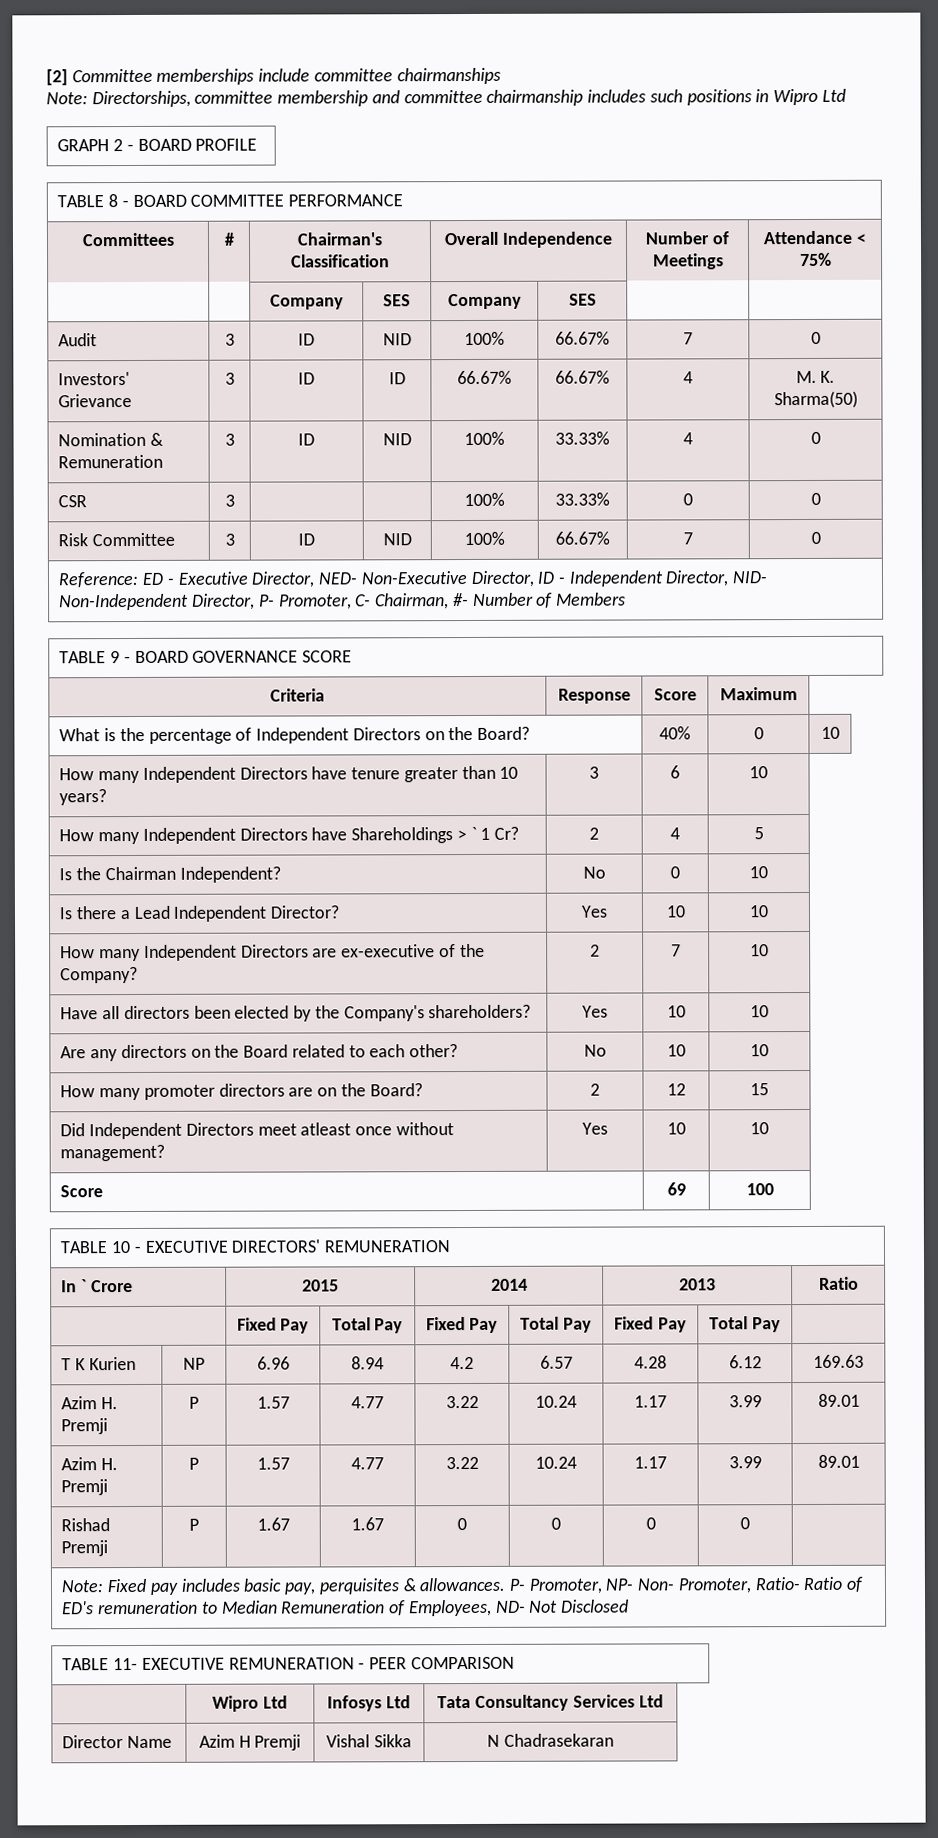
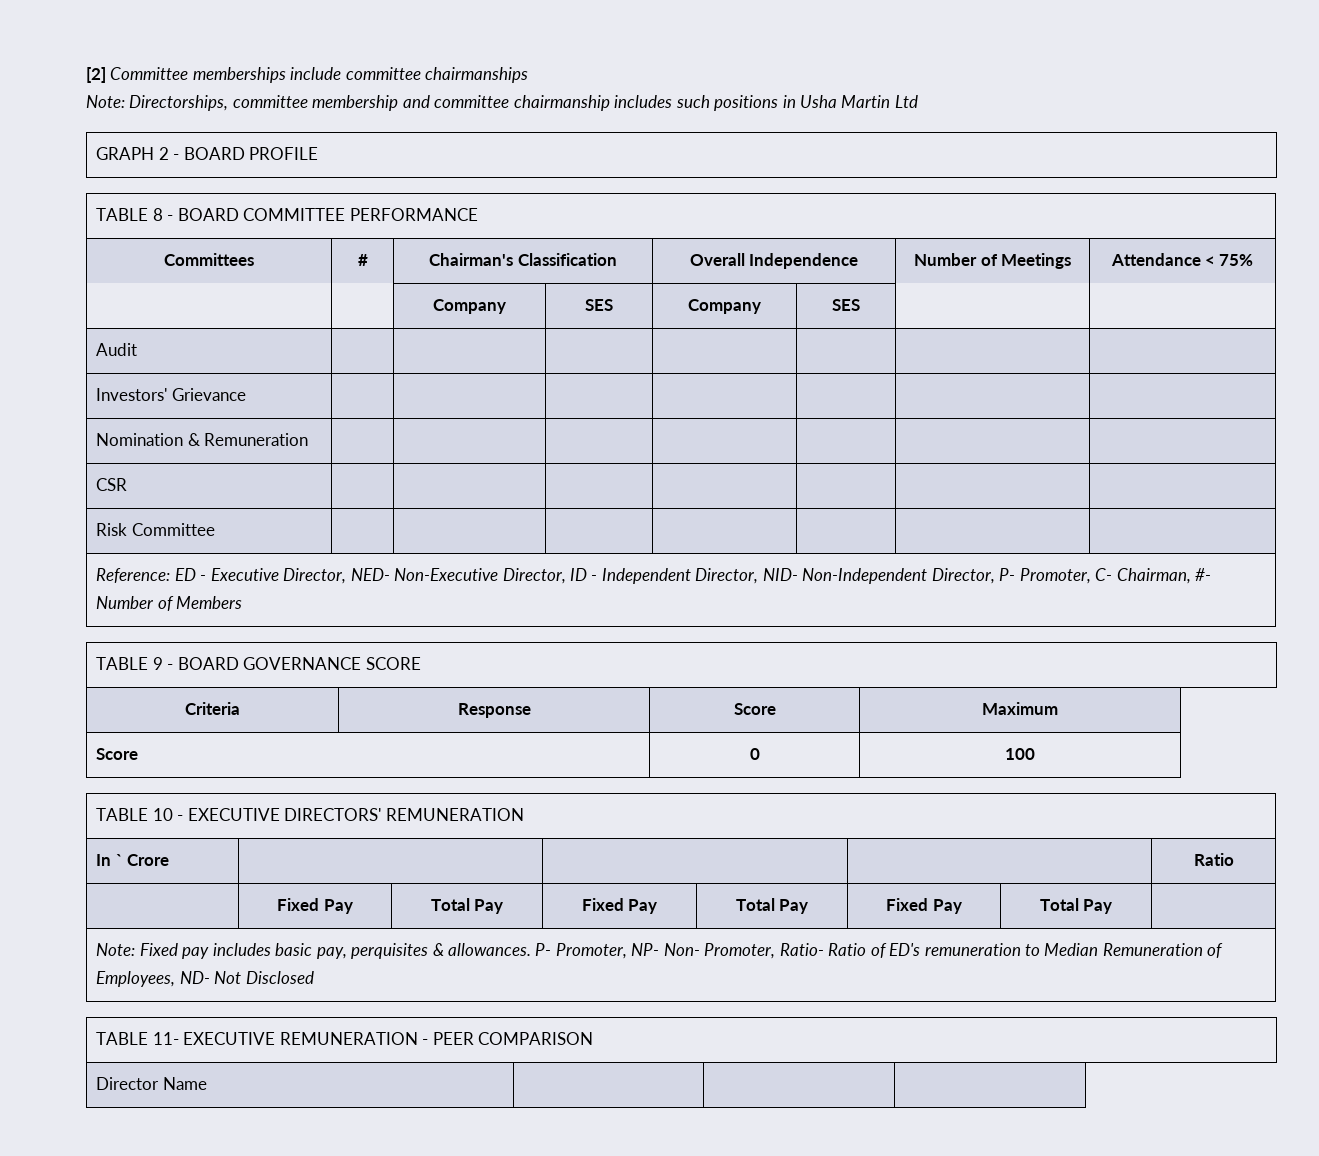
[772,88,818,106] Wipro -> [800,95,891,108] Usha Martin
[224,333,235,346] [298,333,315,346] [382,333,412,346] [464,331,505,346] [555,331,610,345] [683,332,693,345] [810,331,821,344] [58,372,131,386] [58,393,133,408] [224,372,235,385] [298,372,315,385] [388,372,406,385] [457,370,512,385] [555,370,610,384] [683,371,693,384] [795,370,836,384] [773,390,858,409] [58,432,165,447] [58,454,164,469] [224,433,235,446] [298,433,315,446] [382,433,412,446] [464,431,505,446] [555,431,610,445] [683,432,693,445] [810,431,821,444] [58,495,88,508] [224,494,235,507] [464,492,505,507] [555,492,610,506] [683,493,693,506] [810,492,821,505] [58,532,176,547] [224,533,235,546] [298,533,315,546] [382,533,412,546] [464,531,505,546] [555,531,610,545] [683,532,693,545] [810,531,821,544] 3 | ID | NID | 100% | 66.67% | 7 | 0 // Investors' Grievance | 3 | ID | ID | 66.67% | 66.67% | 4 | M. K. Sharma(50) // Nomination & Remuneration | 3 | ID | NID | 100% | 33.33% | 4 | 0 // CSR | 3 | | | 100% | 33.33% | 0 | 0 // Risk Committee | 3 | ID | NID | 100% | 66.67% | 7 | 0 -> [96,388,246,401] [96,433,309,446] [96,478,128,491] [96,523,215,536] | | | | | | // Investors' Grievance | | | | | | | // Nomination & Remuneration | | | | | | | // CSR | | | | | | | // Risk Committee | | | | | | |
[59,726,530,744] [659,726,691,740] [753,727,764,740] [820,726,840,739] [59,765,519,784] [59,789,108,806] [589,766,599,779] [670,765,680,779] [749,766,768,779] [59,826,519,845] [589,827,599,840] [670,827,680,840] [753,827,764,840] [59,866,281,883] [582,866,606,879] [670,866,680,879] [749,866,768,879] [59,905,340,922] [581,905,607,918] [665,905,685,918] [749,905,768,918] [60,943,485,962] [60,966,139,984] [590,944,600,957] [671,944,681,957] [750,944,769,957] [60,1004,532,1022] [582,1005,608,1018] [666,1005,686,1018] [750,1005,769,1018] [60,1044,458,1062] [583,1044,607,1057] [666,1044,686,1057] [750,1044,769,1057] [60,1083,423,1101] [590,1083,600,1096] [666,1083,686,1096] [750,1083,769,1096] [60,1122,454,1140] [60,1144,166,1162] [582,1122,608,1135] [666,1122,686,1135] [750,1122,769,1135] [60,1185,104,1198] [666,1182,686,1196] What is the percentage of Independent Directors on the Board? | 40% | 0 | 10 // How many Independent Directors have tenure greater than 10 years? | 3 | 6 | 10 // How many Independent Directors have Shareholdings > ` 1 Cr? | 2 | 4 | 5 // Is the Chairman Independent? | No | 0 | 10 // Is there a Lead Independent Director? | Yes | 10 | 10 // How many Independent Directors are ex-executive of the Company? | 2 | 7 | 10 // Have all directors been elected by the Company's shareholders? | Yes | 10 | 10 // Are any directors on the Board related to each other? | No | 10 | 10 // How many promoter directors are on the Board? | 2 | 12 | 15 // Did Independent Directors meet atleast once without management? | Yes | 10 | 10 // Score | 69 -> [96,748,139,760] [749,748,760,760] Score | 0
[302,1279,339,1292] [490,1278,528,1291] [679,1278,716,1291] 2015 | 2014 | 2013 -> (170, 860) | |
[61,1356,136,1371] [183,1357,205,1370] [256,1356,290,1370] [351,1356,384,1370] [450,1356,474,1370] [539,1355,573,1369] [634,1355,667,1369] [728,1355,762,1369] [813,1354,864,1368] [61,1396,119,1410] [61,1418,109,1435] [189,1396,199,1409] [256,1396,290,1409] [351,1396,384,1409] [445,1395,479,1409] [535,1395,577,1408] [634,1395,667,1408] [728,1395,762,1408] [817,1393,860,1407] [61,1457,119,1471] [61,1479,109,1496] [189,1457,199,1470] [256,1457,290,1470] [351,1457,384,1470] [445,1456,479,1470] [535,1456,577,1469] [634,1456,667,1469] [728,1456,762,1469] [817,1454,860,1468] [61,1518,111,1532] [61,1540,109,1557] [189,1518,199,1531] [256,1517,290,1531] [351,1517,384,1531] [457,1518,467,1531] [551,1517,561,1530] [645,1517,656,1530] [740,1517,750,1530] // T K Kurien | NP | 6.96 | 8.94 | 4.2 | 6.57 | 4.28 | 6.12 | 169.63 // Azim H. Premji | P | 1.57 | 4.77 | 3.22 | 10.24 | 1.17 | 3.99 | 89.01 // Azim H. Premji | P | 1.57 | 4.77 | 3.22 | 10.24 | 1.17 | 3.99 | 89.01 // Rishad Premji | P | 1.67 | 1.67 | 0 | 0 | 0 | 0 | -> (1113, 906) none
[212,1695,288,1712] [327,1695,411,1712] [437,1694,664,1711] [62,1735,173,1749] [198,1734,302,1751] [326,1734,412,1748] [487,1733,614,1747] | Wipro Ltd | Infosys Ltd | Tata Consultancy Services Ltd // Director Name | Azim H Premji | Vishal Sikka | N Chadrasekaran -> [96,1077,207,1090] Director Name | | |

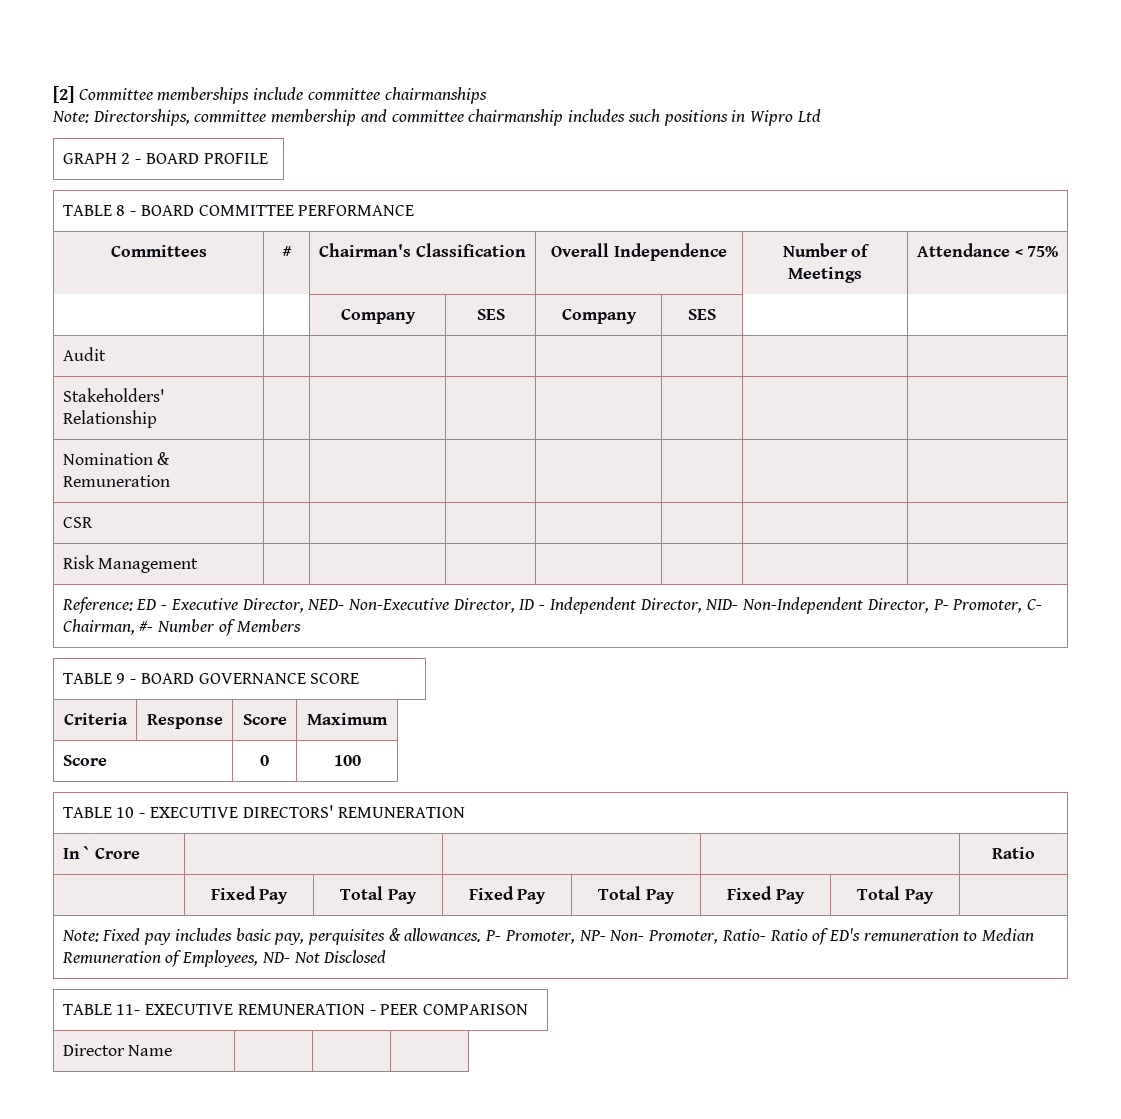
[800,95,891,108] Usha Martin -> [749,110,793,126] Wipro
[96,388,246,401] Investors' Grievance -> [62,388,165,402] [62,410,157,428] Stakeholders' Relationship
[131,523,215,536] Committee -> [98,558,199,573] Management

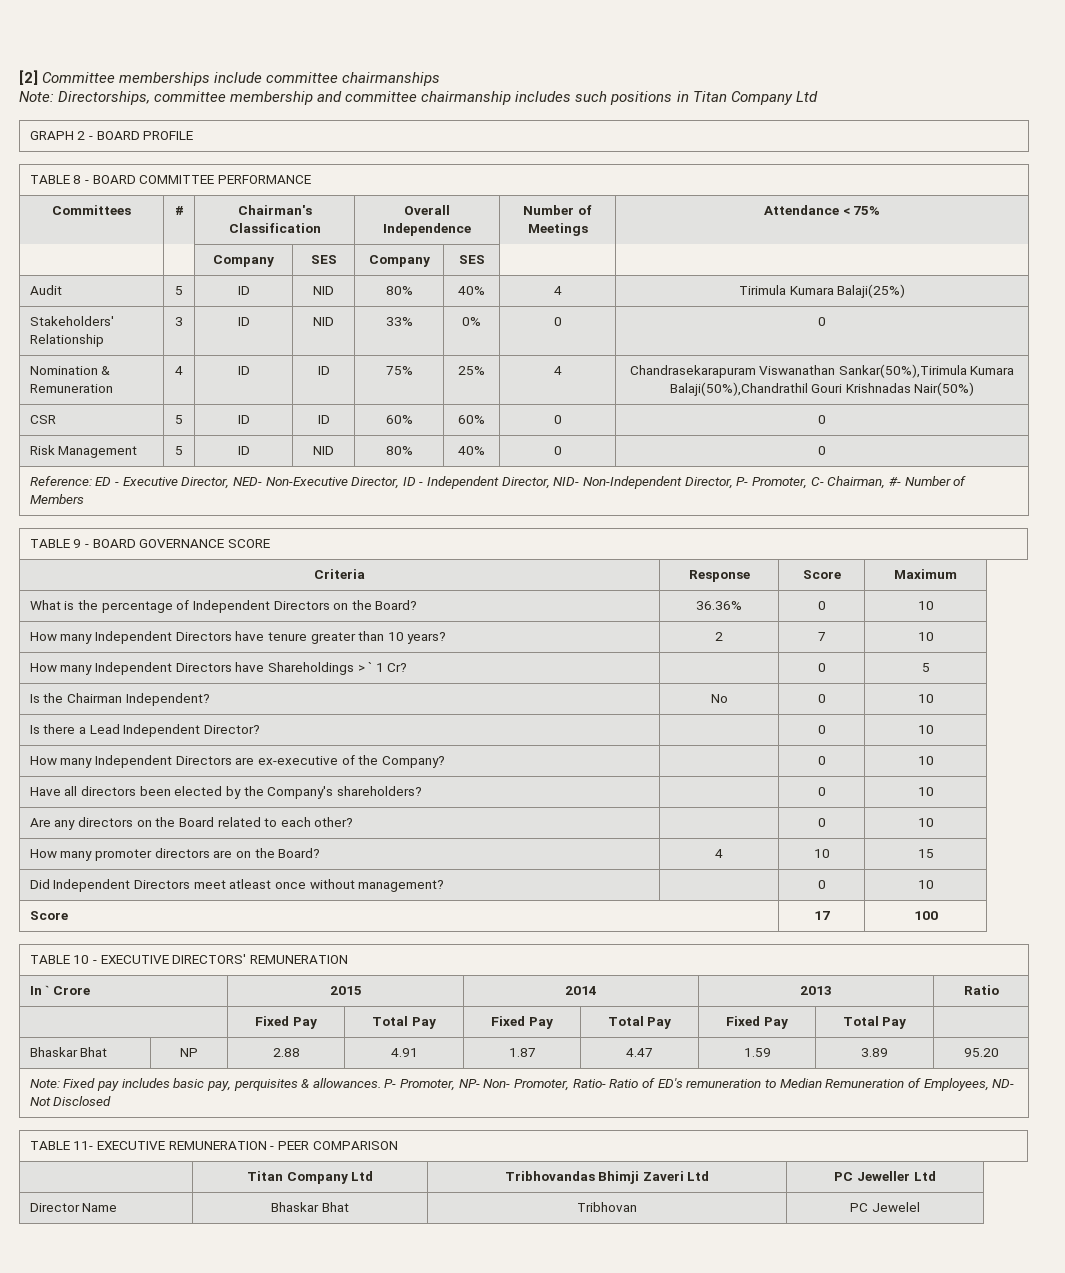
[749,110,793,126] Wipro -> [692,91,793,105] Titan Company
[62,388,165,402] [62,410,157,428] [62,452,171,465] [62,475,170,487] [62,517,93,528] [62,555,199,573] | | | | | | // Stakeholders' Relationship | | | | | | | // Nomination & Remuneration | | | | | | | // CSR | | | | | | | // Risk Management | | | | | | | -> [175,286,183,295] [237,286,250,295] [313,286,334,295] [385,286,413,295] [458,286,485,295] [553,286,562,295] [738,284,906,298] [29,316,114,326] [29,334,104,347] [175,317,183,326] [237,317,250,326] [313,317,334,326] [385,317,413,326] [462,317,481,326] [553,317,562,326] [818,317,826,326] [29,366,111,375] [29,384,113,393] [175,366,183,375] [237,366,250,375] [317,366,330,375] [385,366,413,375] [458,366,485,375] [553,366,562,375] [629,364,1015,378] [669,382,975,396] [29,415,56,424] [175,415,183,424] [237,415,250,424] [317,415,330,424] [385,415,413,424] [458,415,485,424] [553,415,562,424] [818,415,826,424] [29,445,138,458] [175,446,183,455] [237,446,250,455] [313,446,334,455] [385,446,413,455] [458,446,485,455] [553,446,562,455] [818,446,826,455] 5 | ID | NID | 80% | 40% | 4 | Tirimula Kumara Balaji(25%) // Stakeholders' Relationship | 3 | ID | NID | 33% | 0% | 0 | 0 // Nomination & Remuneration | 4 | ID | ID | 75% | 25% | 4 | Chandrasekarapuram Viswanathan Sankar(50%),Tirimula Kumara Balaji(50%),Chandrathil Gouri Krishnadas Nair(50%) // CSR | 5 | ID | ID | 60% | 60% | 0 | 0 // Risk Management | 5 | ID | NID | 80% | 40% | 0 | 0
[62,755,107,766] [260,755,269,766] // Score | 0 -> [29,600,418,613] [696,601,742,610] [817,601,826,610] [917,601,934,610] [29,631,447,644] [715,632,723,641] [817,632,826,641] [917,632,934,641] [29,662,408,675] [817,663,826,672] [921,663,930,672] [29,693,210,706] [710,694,728,703] [817,694,826,703] [917,694,934,703] [29,724,260,737] [817,725,826,734] [917,725,934,734] [29,755,445,768] [817,756,826,765] [917,756,934,765] [29,786,422,799] [817,787,826,796] [917,787,934,796] [29,817,354,830] [817,818,826,827] [917,818,934,827] [29,848,321,861] [715,849,723,858] [813,849,830,858] [917,849,934,858] [29,879,445,892] [817,880,826,889] [917,880,934,889] [29,911,68,920] [813,911,830,920] // What is the percentage of Independent Directors on the Board? | 36.36% | 0 | 10 // How many Independent Directors have tenure greater than 10 years? | 2 | 7 | 10 // How many Independent Directors have Shareholdings > ` 1 Cr? | | 0 | 5 // Is the Chairman Independent? | No | 0 | 10 // Is there a Lead Independent Director? | | 0 | 10 // How many Independent Directors are ex-executive of the Company? | | 0 | 10 // Have all directors been elected by the Company's shareholders? | | 0 | 10 // Are any directors on the Board related to each other? | | 0 | 10 // How many promoter directors are on the Board? | 4 | 10 | 15 // Did Independent Directors meet atleast once without management? | | 0 | 10 // Score | 17
(141, 853) | | -> [329,986,362,995] [565,986,597,995] [800,986,832,995] 2015 | 2014 | 2013
(934, 896) none -> [29,1047,108,1057] [180,1048,198,1057] [272,1048,300,1057] [390,1048,418,1057] [508,1048,536,1057] [626,1048,653,1057] [743,1048,771,1057] [861,1048,888,1057] [963,1048,999,1057] // Bhaskar Bhat | NP | 2.88 | 4.91 | 1.87 | 4.47 | 1.59 | 3.89 | 95.20
[62,1044,173,1056] Director Name | | | -> [246,1171,374,1184] [504,1171,710,1184] [834,1171,936,1181] [29,1203,118,1212] [271,1202,349,1212] [577,1202,637,1212] [850,1202,920,1212] | Titan Company Ltd | Tribhovandas Bhimji Zaveri Ltd | PC Jeweller Ltd // Director Name | Bhaskar Bhat | Tribhovan | PC Jewelel

